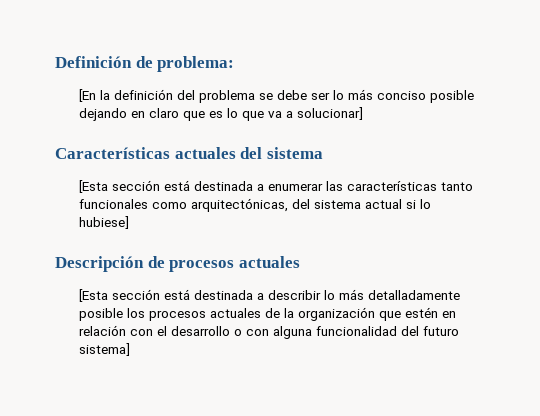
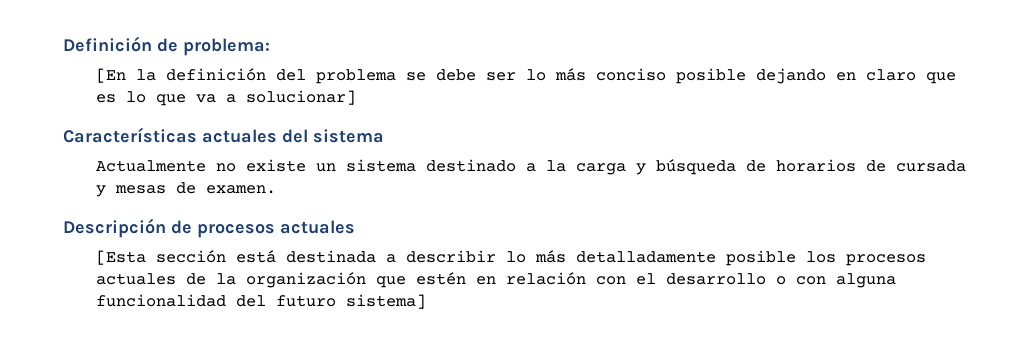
[79,180,474,193] [79,198,432,212] [79,216,130,229] [Esta sección está destinada a enumerar las características tanto funcionales como arquitectónicas, del sistema actual si lo hubiese] -> [95,159,966,175] [95,182,276,197] Actualmente no existe un sistema destinado a la carga y búsqueda de horarios de cursada y mesas de examen.

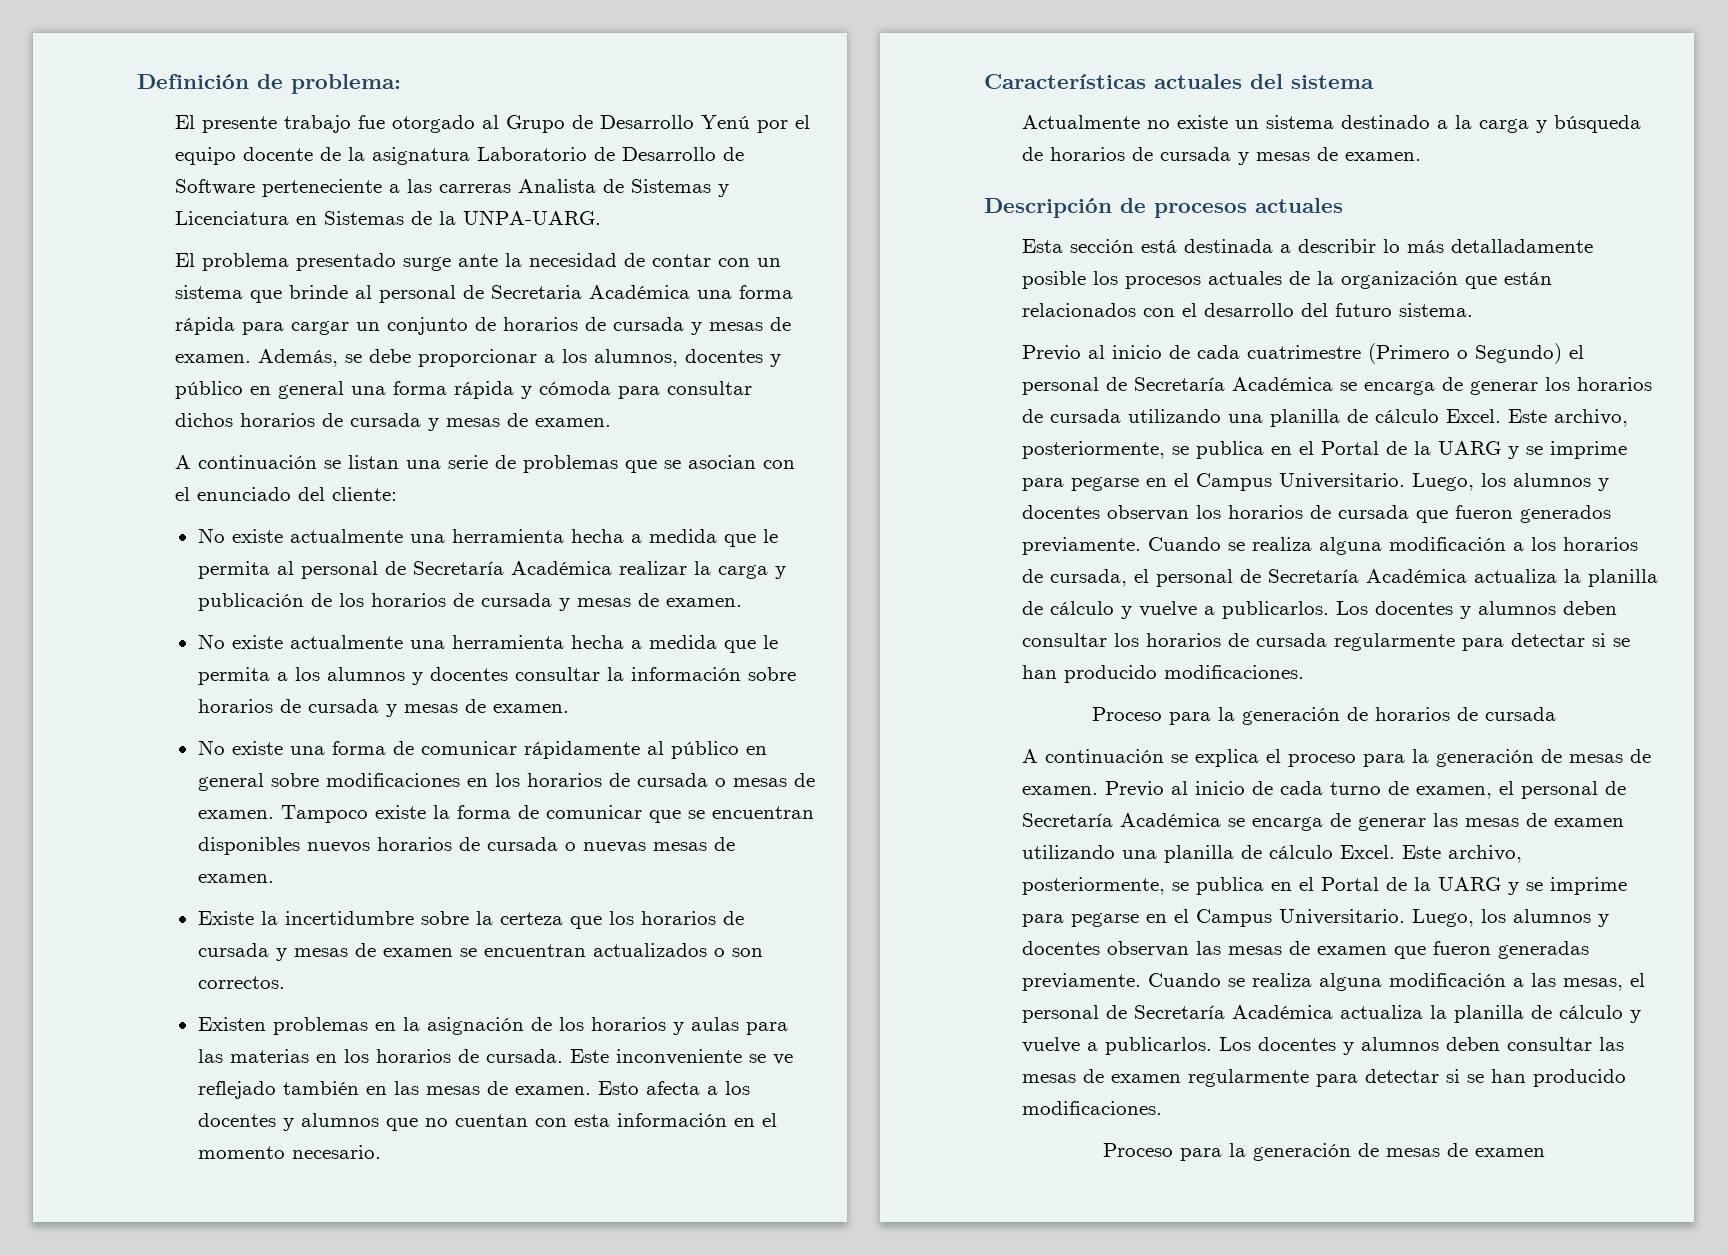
[95,68,956,84] [95,90,356,106] [En la definición del problema se debe ser lo más conciso posible dejando en claro que es lo que va a solucionar] -> [175,115,811,133] [175,147,745,165] [175,179,730,197] [175,210,602,225] [175,253,782,271] [175,285,794,303] [175,317,792,335] [175,349,782,367] [175,381,753,399] [175,413,612,431] [175,455,796,473] [175,487,398,501] [197,528,778,547] [197,561,786,579] [197,593,742,611] [197,634,778,653] [197,667,796,685] [197,699,569,717] [197,740,767,759] [197,773,815,791] [197,805,814,823] [197,837,735,855] [197,874,274,883] [197,911,744,929] [197,943,763,961] [197,976,285,989] [197,1017,788,1035] [197,1049,793,1065] [197,1081,750,1099] [197,1113,777,1131] [197,1145,381,1159] El presente trabajo fue otorgado al Grupo de Desarrollo Yenú por el equipo docente de la asignatura Laboratorio de Desarrollo de Software perteneciente a las carreras Analista de Sistemas y Licenciatura en Sistemas de la UNPA-UARG. // El problema presentado surge ante la necesidad de contar con un sistema que brinde al personal de Secretaria Académica una forma rápida para cargar un conjunto de horarios de cursada y mesas de examen. Además, se debe proporcionar a los alumnos, docentes y público en general una forma rápida y cómoda para consultar dichos horarios de cursada y mesas de examen. // A continuación se listan una serie de problemas que se asocian con el enunciado del cliente: // No existe actualmente una herramienta hecha a medida que le permita al personal de Secretaría Académica realizar la carga y publicación de los horarios de cursada y mesas de examen. // No existe actualmente una herramienta hecha a medida que le permita a los alumnos y docentes consultar la información sobre horarios de cursada y mesas de examen. // No existe una forma de comunicar rápidamente al público en general sobre modificaciones en los horarios de cursada o mesas de examen. Tampoco existe la forma de comunicar que se encuentran disponibles nuevos horarios de cursada o nuevas mesas de examen. // Existe la incertidumbre sobre la certeza que los horarios de cursada y mesas de examen se encuentran actualizados o son correctos. // Existen problemas en la asignación de los horarios y aulas para las materias en los horarios de cursada. Este inconveniente se ve reflejado también en las mesas de examen. Esto afecta a los docentes y alumnos que no cuentan con esta información en el momento necesario.
[95,250,146,265] [Esta -> [1022,239,1064,253] Esta
[415,272,896,288] [95,294,426,309] estén en relación con el desarrollo o con alguna funcionalidad del futuro sistema] -> [1504,272,1553,285] [1022,303,1474,317] [1022,343,1585,364] [1022,377,1653,395] [1022,409,1629,427] [1022,441,1628,459] [1022,473,1610,491] [1022,505,1612,523] [1022,537,1639,555] [1022,569,1659,587] [1022,601,1618,619] [1022,633,1631,651] [1022,665,1305,683] [1092,707,1556,725] [1022,749,1652,767] [1022,781,1627,799] [1022,813,1625,831] [1022,845,1523,863] [1022,877,1628,895] [1022,909,1610,927] [1022,941,1590,959] [1022,973,1646,991] [1022,1005,1642,1023] [1022,1037,1625,1055] [1022,1069,1627,1087] [1022,1101,1163,1115] [1103,1143,1545,1161] están relacionados con el desarrollo del futuro sistema. // Previo al inicio de cada cuatrimestre (Primero o Segundo) el personal de Secretaría Académica se encarga de generar los horarios de cursada utilizando una planilla de cálculo Excel. Este archivo, posteriormente, se publica en el Portal de la UARG y se imprime para pegarse en el Campus Universitario. Luego, los alumnos y docentes observan los horarios de cursada que fueron generados previamente. Cuando se realiza alguna modificación a los horarios de cursada, el personal de Secretaría Académica actualiza la planilla de cálculo y vuelve a publicarlos. Los docentes y alumnos deben consultar los horarios de cursada regularmente para detectar si se han producido modificaciones. // Proceso para la generación de horarios de cursada // A continuación se explica el proceso para la generación de mesas de examen. Previo al inicio de cada turno de examen, el personal de Secretaría Académica se encarga de generar las mesas de examen utilizando una planilla de cálculo Excel. Este archivo, posteriormente, se publica en el Portal de la UARG y se imprime para pegarse en el Campus Universitario. Luego, los alumnos y docentes observan las mesas de examen que fueron generadas previamente. Cuando se realiza alguna modificación a las mesas, el personal de Secretaría Académica actualiza la planilla de cálculo y vuelve a publicarlos. Los docentes y alumnos deben consultar las mesas de examen regularmente para detectar si se han producido modificaciones. // Proceso para la generación de mesas de examen

